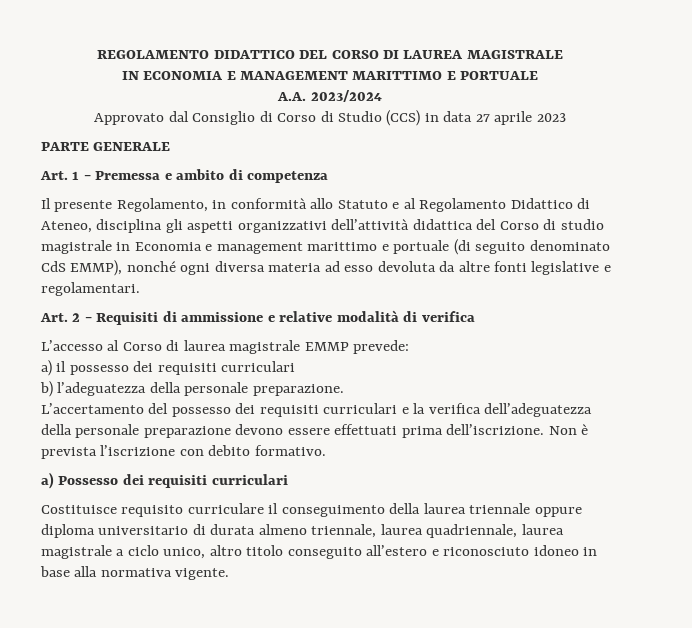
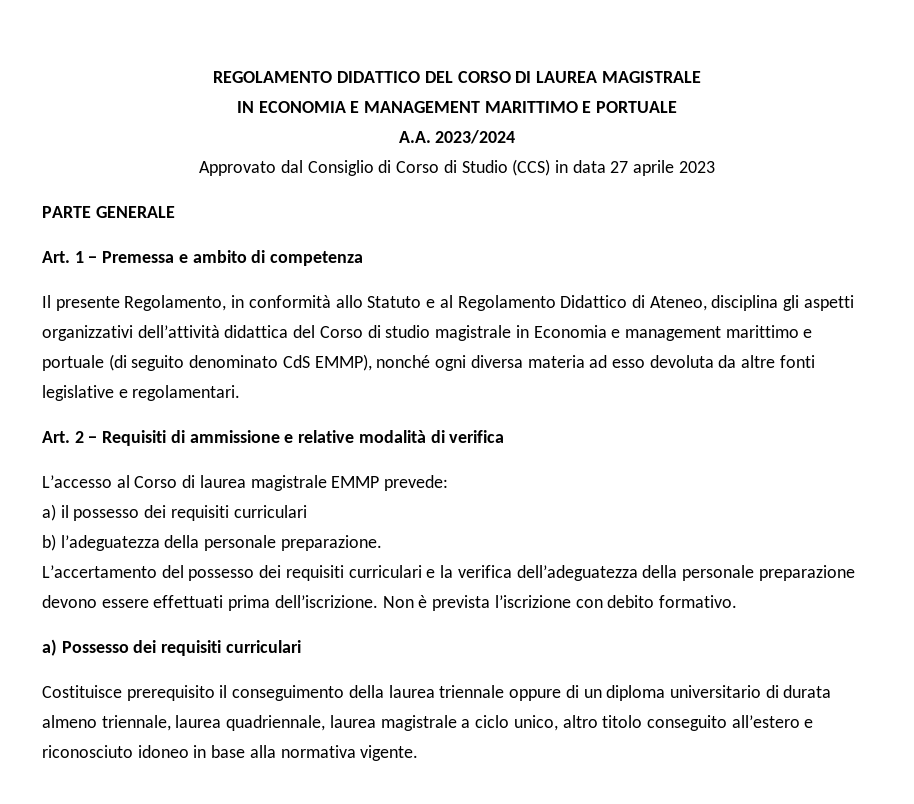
[121,503,264,517] requisito curriculare -> [126,685,215,701] prerequisito
(582, 512) none -> [565,685,602,698] di un

